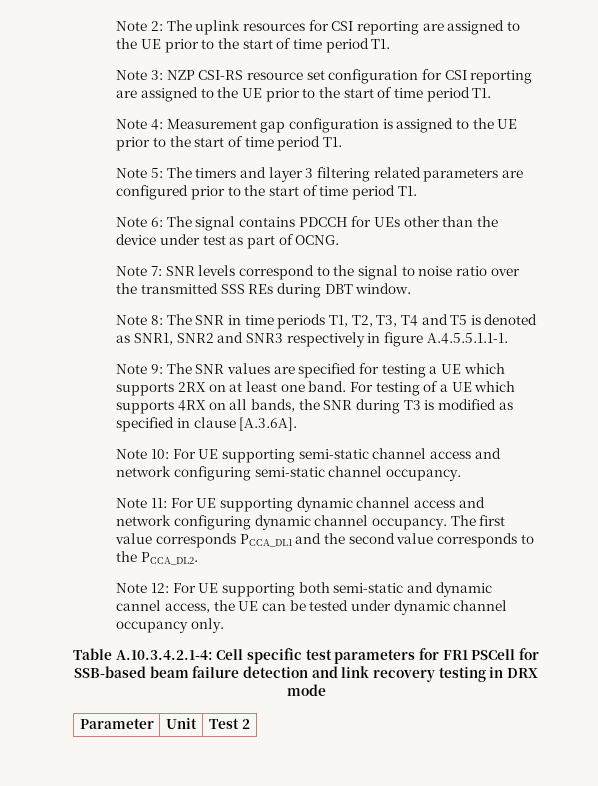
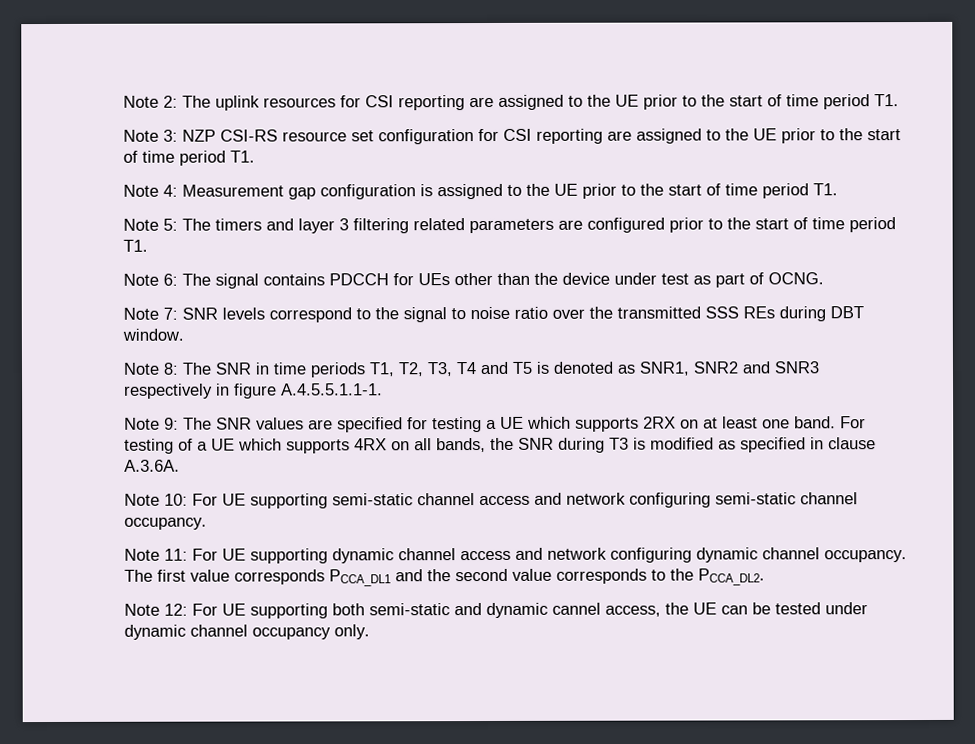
[239,417,298,431] [A.3.6A]. -> [123,459,180,472] A.3.6A.
[73,648,539,664] [74,666,538,682] [286,684,326,696] [79,718,154,729] [166,718,197,729] [209,718,250,729] // Table A.10.3.4.2.1-4: Cell specific test parameters for FR1 PSCell for SSB-based beam failure detection and link recovery testing in DRX mode // Parameter | Unit | Test 2 -> (370, 632) none

